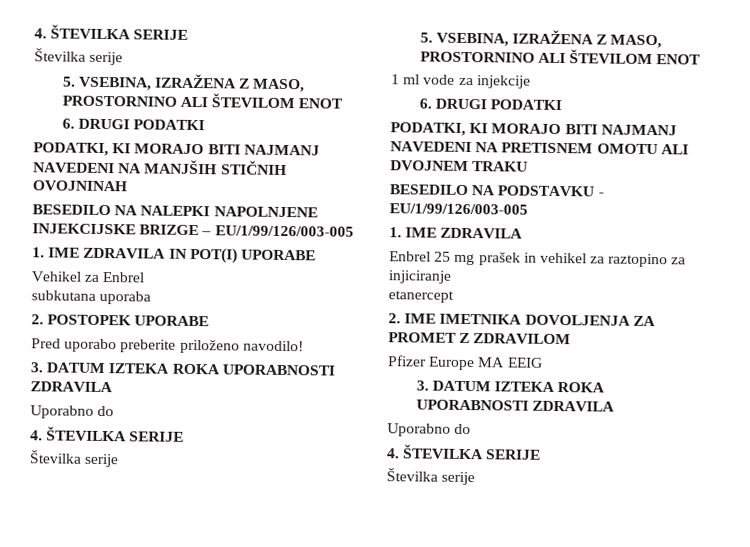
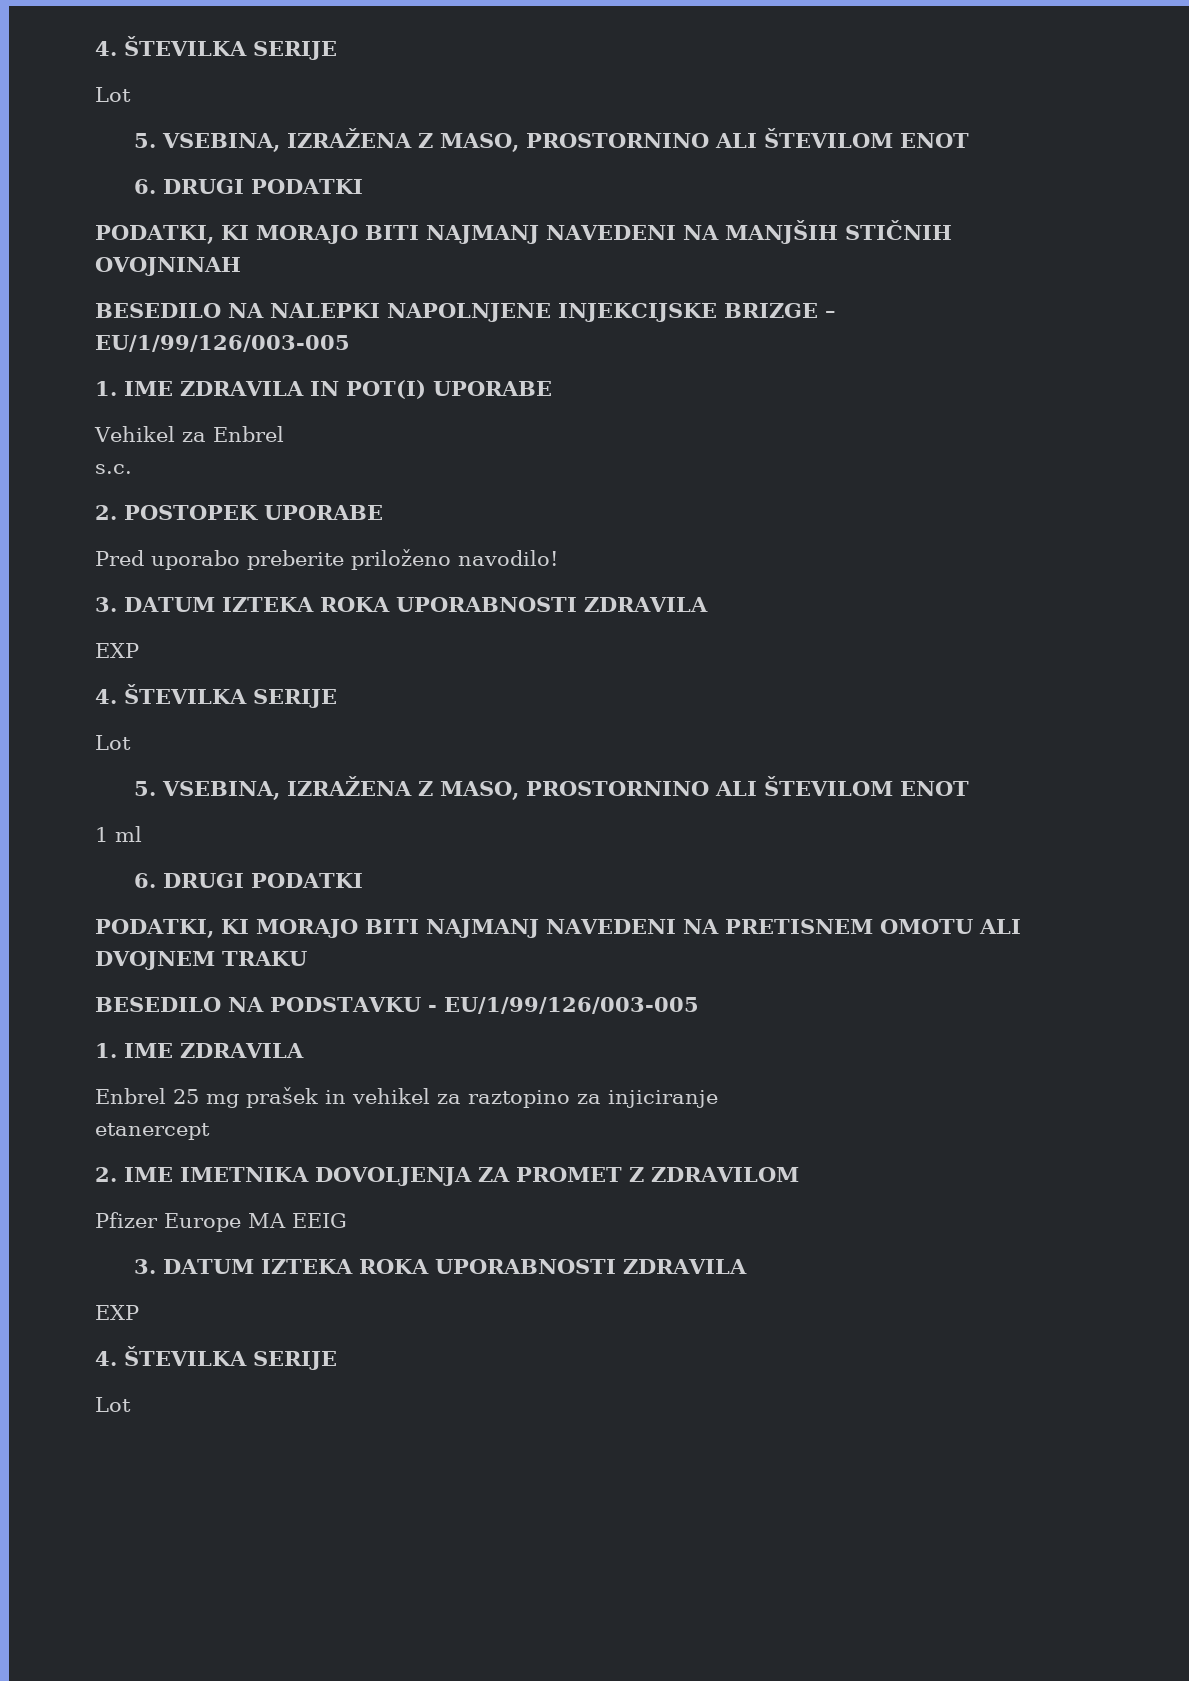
[34,24,189,40] [34,48,124,66] 4. ŠTEVILKA SERIJE // Številka serije -> [95,36,337,60] [95,87,131,102] 4. ŠTEVILKA SERIJE // Lot
[31,290,152,305] subkutana uporaba -> [95,464,132,474] s.c.
[30,405,115,419] [30,426,185,442] [29,450,119,468] Uporabno do // 4. ŠTEVILKA SERIJE // Številka serije -> [95,643,139,658] [95,684,337,708] [95,735,131,750] EXP // 4. ŠTEVILKA SERIJE // Lot
[423,74,531,89] vode za injekcije -> (142, 834) none
[387,423,472,437] [386,444,542,460] [386,468,476,486] Uporabno do // 4. ŠTEVILKA SERIJE // Številka serije -> [95,1305,139,1320] [95,1346,337,1370] [95,1397,131,1412] EXP // 4. ŠTEVILKA SERIJE // Lot

